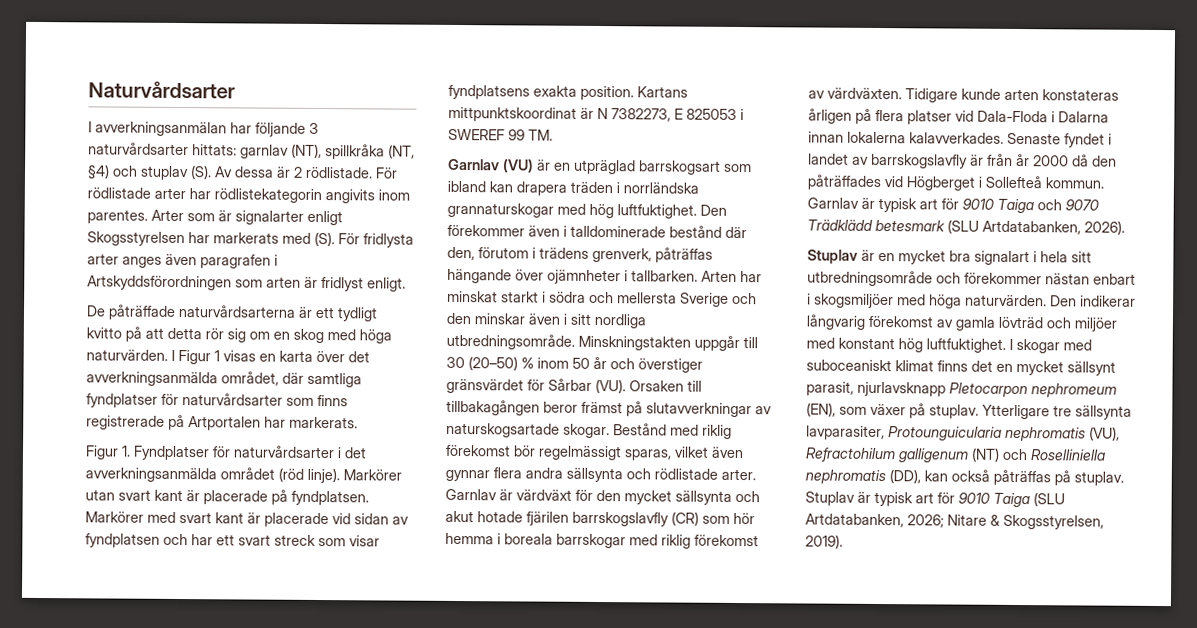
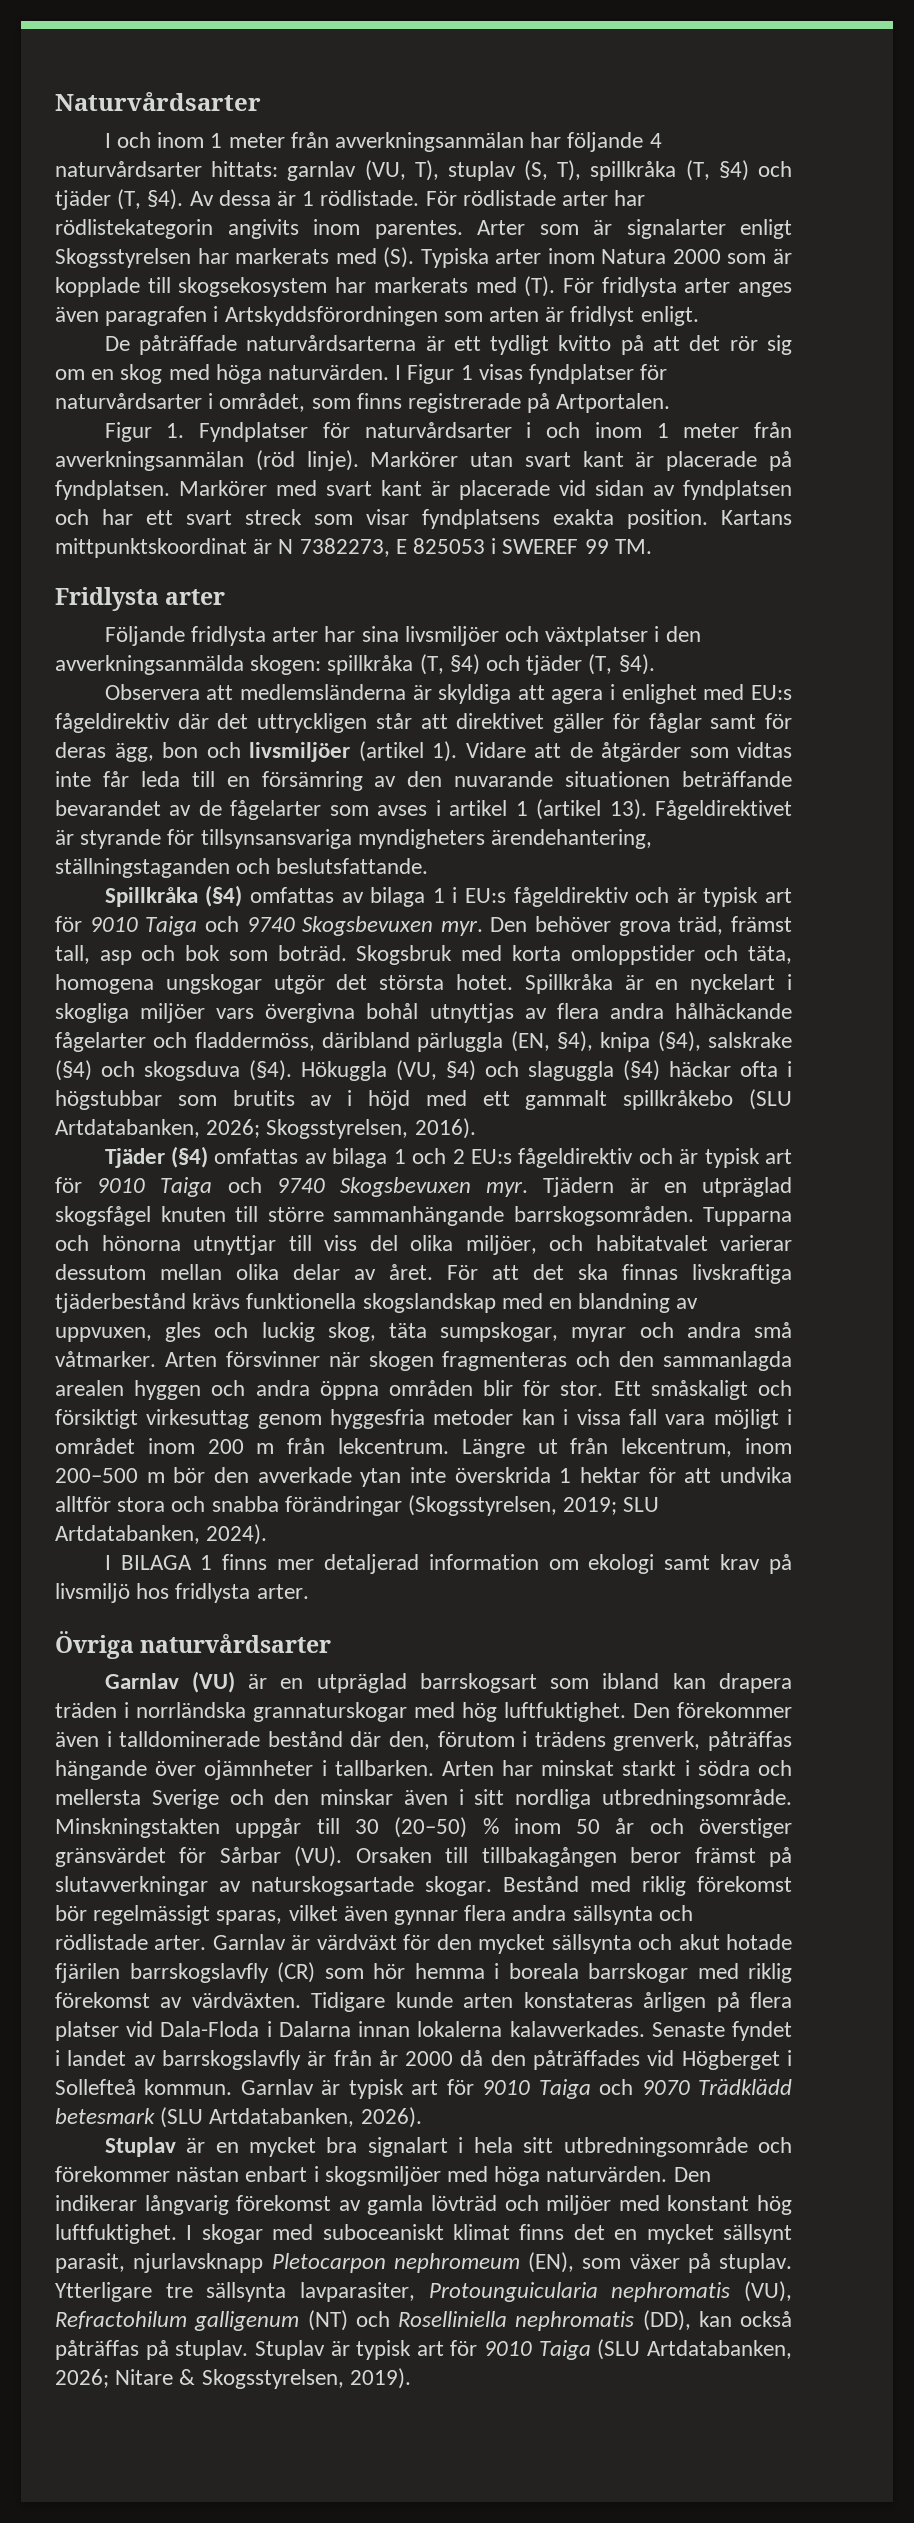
(92, 127) none -> [116,132,329,148] och inom 1 meter från
[309,122,319,134] 3 -> [649,133,662,148] 4
[291,143,415,160] [87,164,212,181] (NT), spillkråka (NT, §4) och stuplav (S). -> [364,160,792,181] [55,189,184,210] (VU, T), stuplav (S, T), spillkråka (T, §4) och tjäder (T, §4).
[293,166,303,178] 2 -> [302,191,315,206] 1
(335, 239) none -> [420,248,792,268] [55,276,556,297] Typiska arter inom Natura 2000 som är kopplade till skogsekosystem har markerats med (T).
[167,327,202,340] detta -> [689,335,721,351] det
[259,350,370,363] [86,371,362,388] en karta över det avverkningsanmälda området, där samtliga -> (523, 372) none
(283, 399) none -> [208,393,306,412] i området,
[188,416,358,431] Artportalen har markerats. -> [556,393,671,413] Artportalen.
[344,447,367,459] [85,467,275,483] det avverkningsanmälda området -> [546,422,793,438] [55,451,244,471] och inom 1 meter från avverkningsanmälan
(553, 135) none -> [55,587,226,611] [104,626,701,646] [55,654,655,675] [104,684,792,704] [55,713,793,733] [55,741,792,762] [55,771,792,791] [55,799,792,820] [55,829,653,849] [55,858,429,878] [104,885,793,907] [55,916,792,936] [55,945,793,965] [55,974,792,994] [55,1003,792,1023] [55,1031,793,1052] [55,1060,792,1081] [55,1089,792,1110] [55,1118,476,1139] [104,1146,792,1168] [55,1177,792,1197] [55,1206,792,1226] [55,1235,792,1255] [55,1264,792,1284] [55,1293,699,1313] [55,1322,793,1342] [55,1351,792,1371] [55,1380,792,1400] [55,1409,793,1429] [55,1438,792,1458] [55,1467,792,1487] [55,1495,660,1516] [55,1524,268,1545] [104,1554,792,1574] [55,1583,309,1603] [55,1631,332,1659] // Fridlysta arter // Följande fridlysta arter har sina livsmiljöer och växtplatser i den avverkningsanmälda skogen: spillkråka (T, §4) och tjäder (T, §4). // Observera att medlemsländerna är skyldiga att agera i enlighet med EU:s fågeldirektiv där det uttryckligen står att direktivet gäller för fåglar samt för deras ägg, bon och livsmiljöer (artikel 1). Vidare att de åtgärder som vidtas inte får leda till en försämring av den nuvarande situationen beträffande bevarandet av de fågelarter som avses i artikel 1 (artikel 13). Fågeldirektivet är styrande för tillsynsansvariga myndigheters ärendehantering, ställningstaganden och beslutsfattande. // Spillkråka (§4) omfattas av bilaga 1 i EU:s fågeldirektiv och är typisk art för 9010 Taiga och 9740 Skogsbevuxen myr. Den behöver grova träd, främst tall, asp och bok som boträd. Skogsbruk med korta omloppstider och täta, homogena ungskogar utgör det största hotet. Spillkråka är en nyckelart i skogliga miljöer vars övergivna bohål utnyttjas av flera andra hålhäckande fågelarter och fladdermöss, däribland pärluggla (EN, §4), knipa (§4), salskrake (§4) och skogsduva (§4). Hökuggla (VU, §4) och slaguggla (§4) häckar ofta i högstubbar som brutits av i höjd med ett gammalt spillkråkebo (SLU Artdatabanken, 2026; Skogsstyrelsen, 2016). // Tjäder (§4) omfattas av bilaga 1 och 2 EU:s fågeldirektiv och är typisk art för 9010 Taiga och 9740 Skogsbevuxen myr. Tjädern är en utpräglad skogsfågel knuten till större sammanhängande barrskogsområden. Tupparna och hönorna utnyttjar till viss del olika miljöer, och habitatvalet varierar dessutom mellan olika delar av året. För att det ska finnas livskraftiga tjäderbestånd krävs funktionella skogslandskap med en blandning av uppvuxen, gles och luckig skog, täta sumpskogar, myrar och andra små våtmarker. Arten försvinner när skogen fragmenteras och den sammanlagda arealen hyggen och andra öppna områden blir för stor. Ett småskaligt och försiktigt virkesuttag genom hyggesfria metoder kan i vissa fall vara möjligt i området inom 200 m från lekcentrum. Längre ut från lekcentrum, inom 200–500 m bör den avverkade ytan inte överskrida 1 hektar för att undvika alltför stora och snabba förändringar (Skogsstyrelsen, 2019; SLU Artdatabanken, 2024). // I BILAGA 1 finns mer detaljerad information om ekologi samt krav på livsmiljö hos fridlysta arter. // Övriga naturvårdsarter

